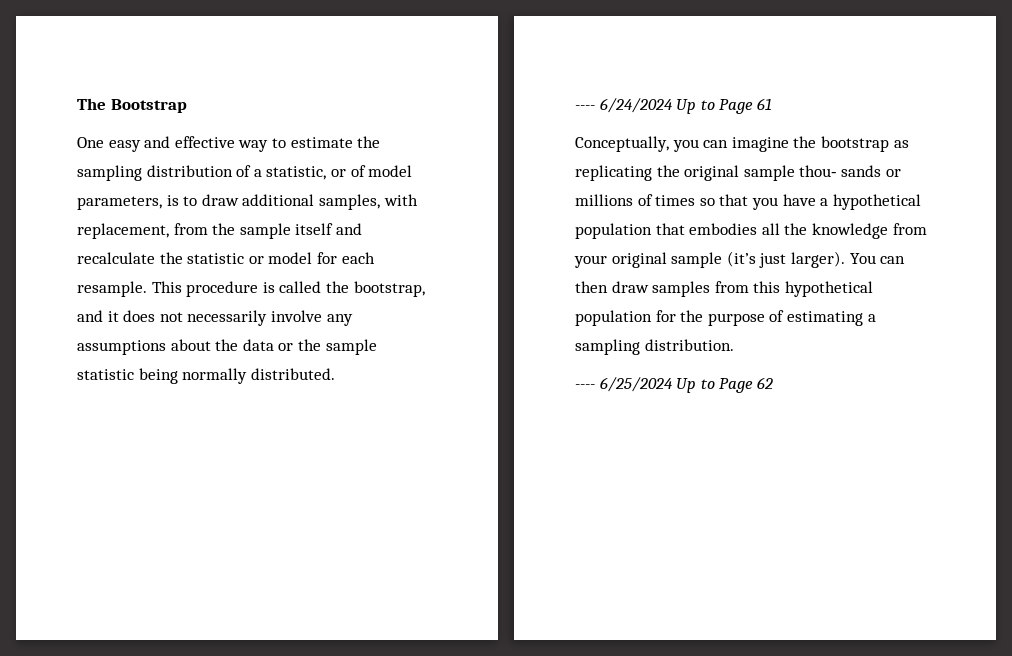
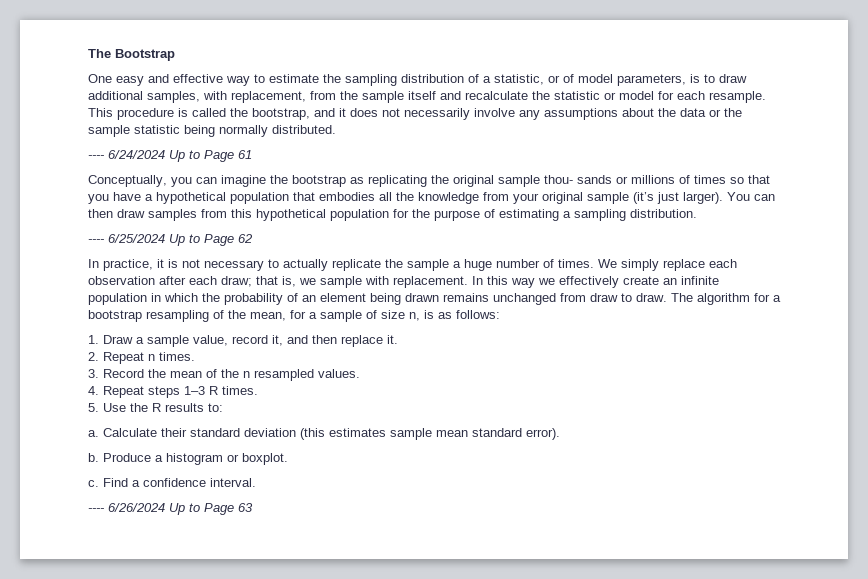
(773, 383) none -> [88,259,737,271] [88,276,719,288] [88,293,781,305] [88,310,500,322] [88,335,398,347] [88,352,195,364] [88,369,360,381] [88,386,258,398] [88,403,223,412] [88,428,560,440] [88,453,288,465] [88,478,256,487] [88,503,253,515] // In practice, it is not necessary to actually replicate the sample a huge number of times. We simply replace each observation after each draw; that is, we sample with replacement. In this way we effectively create an infinite population in which the probability of an element being drawn remains unchanged from draw to draw. The algorithm for a bootstrap resampling of the mean, for a sample of size n, is as follows: // 1. Draw a sample value, record it, and then replace it. // 2. Repeat n times. // 3. Record the mean of the n resampled values. // 4. Repeat steps 1–3 R times. // 5. Use the R results to: // a. Calculate their standard deviation (this estimates sample mean standard error). // b. Produce a histogram or boxplot. // c. Find a confidence interval. // ---- 6/26/2024 Up to Page 63

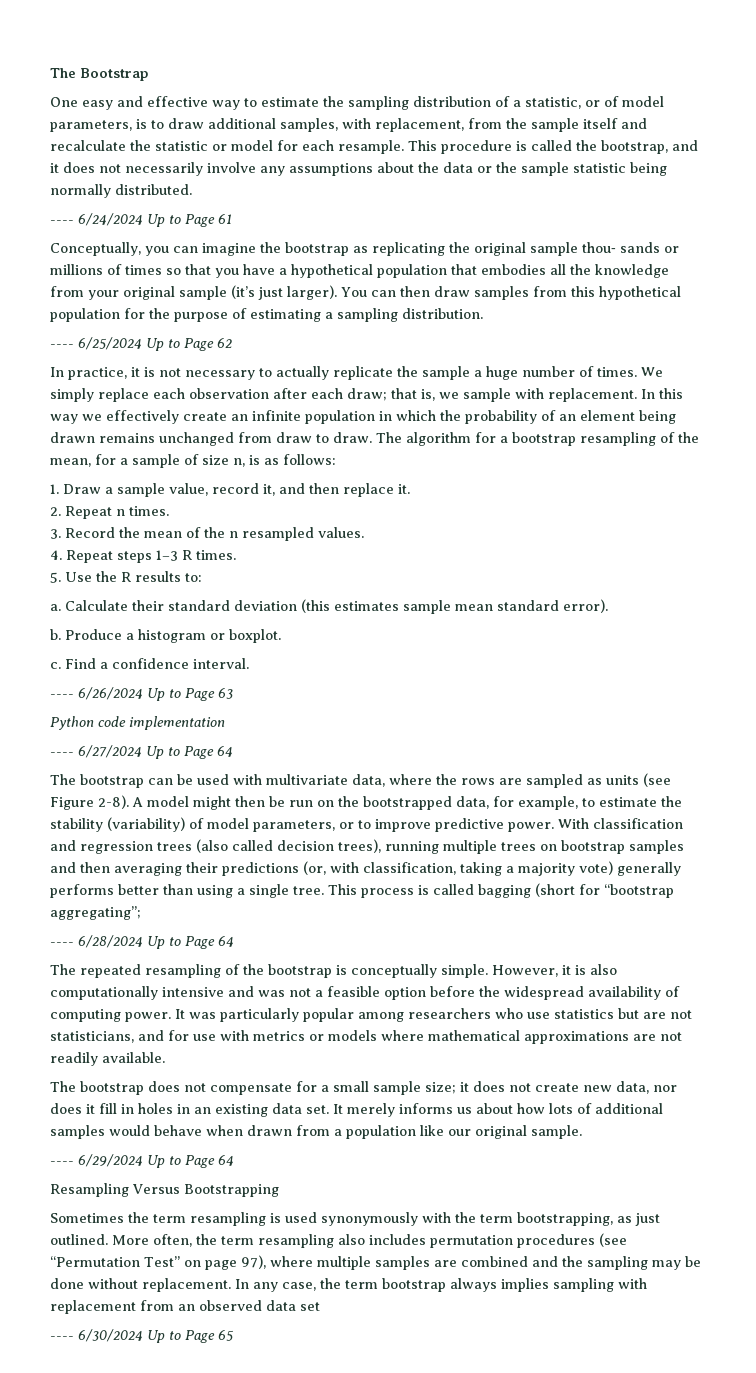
(253, 507) none -> [50,716,225,730] [50,745,233,759] [50,773,671,788] [50,795,682,810] [50,817,683,832] [50,839,684,854] [50,861,681,876] [50,883,674,898] [50,906,141,920] [50,935,234,949] [50,964,617,978] [50,986,680,1000] [50,1008,692,1022] [50,1030,682,1044] [50,1052,165,1066] [50,1081,677,1095] [50,1103,663,1117] [50,1125,582,1139] [50,1154,234,1168] [50,1183,279,1197] [50,1212,660,1226] [50,1233,627,1248] [50,1255,701,1270] [50,1278,647,1292] [50,1300,320,1314] [50,1329,234,1343] // Python code implementation // ---- 6/27/2024 Up to Page 64 // The bootstrap can be used with multivariate data, where the rows are sampled as units (see Figure 2-8). A model might then be run on the bootstrapped data, for example, to estimate the stability (variability) of model parameters, or to improve predictive power. With classification and regression trees (also called decision trees), running multiple trees on bootstrap samples and then averaging their predictions (or, with classification, taking a majority vote) generally performs better than using a single tree. This process is called bagging (short for “bootstrap aggregating”; // ---- 6/28/2024 Up to Page 64 // The repeated resampling of the bootstrap is conceptually simple. However, it is also computationally intensive and was not a feasible option before the widespread availability of computing power. It was particularly popular among researchers who use statistics but are not statisticians, and for use with metrics or models where mathematical approximations are not readily available. // The bootstrap does not compensate for a small sample size; it does not create new data, nor does it fill in holes in an existing data set. It merely informs us about how lots of additional samples would behave when drawn from a population like our original sample. // ---- 6/29/2024 Up to Page 64 // Resampling Versus Bootstrapping // Sometimes the term resampling is used synonymously with the term bootstrapping, as just outlined. More often, the term resampling also includes permutation procedures (see “Permutation Test” on page 97), where multiple samples are combined and the sampling may be done without replacement. In any case, the term bootstrap always implies sampling with replacement from an observed data set // ---- 6/30/2024 Up to Page 65

